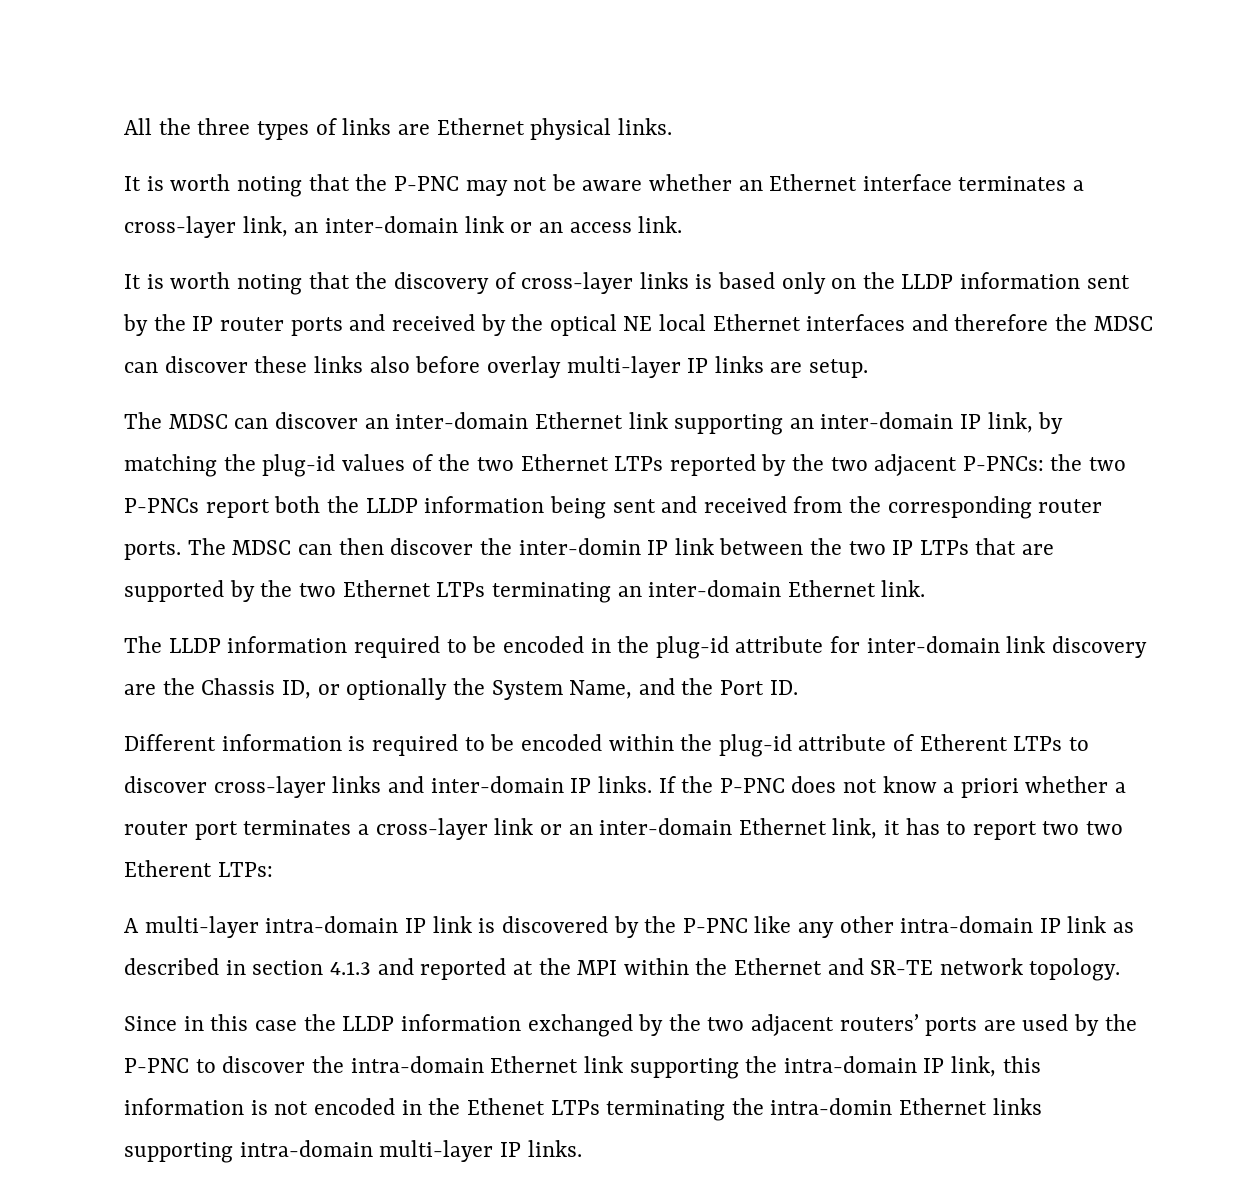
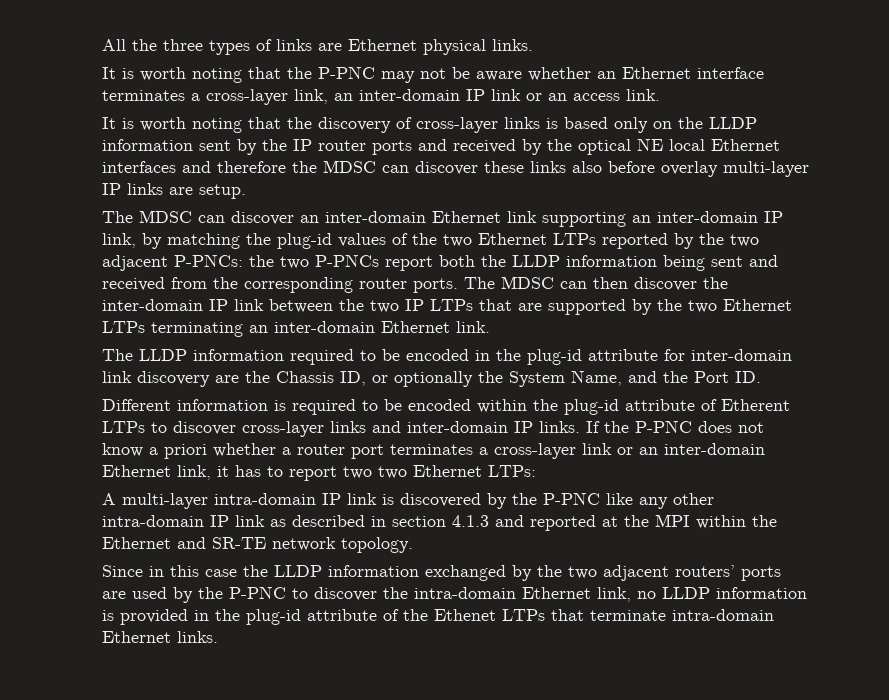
(459, 224) none -> [465,89,485,101] IP
[518,538,641,555] inter-domin -> [101,299,203,311] inter-domain
[124,860,213,877] Etherent -> [412,465,482,477] Ethernet
[583,1056,1041,1079] [124,1098,1042,1121] [124,1140,522,1163] link supporting the intra-domain IP link, this information is not encoded in the Ethenet LTPs terminating the intra-domin Ethernet links supporting intra-domain multi-layer IP -> [596,587,807,602] [101,609,774,625] [101,631,171,643] link, no LLDP information is provided in the plug-id attribute of the Ethenet LTPs that terminate intra-domain Ethernet

